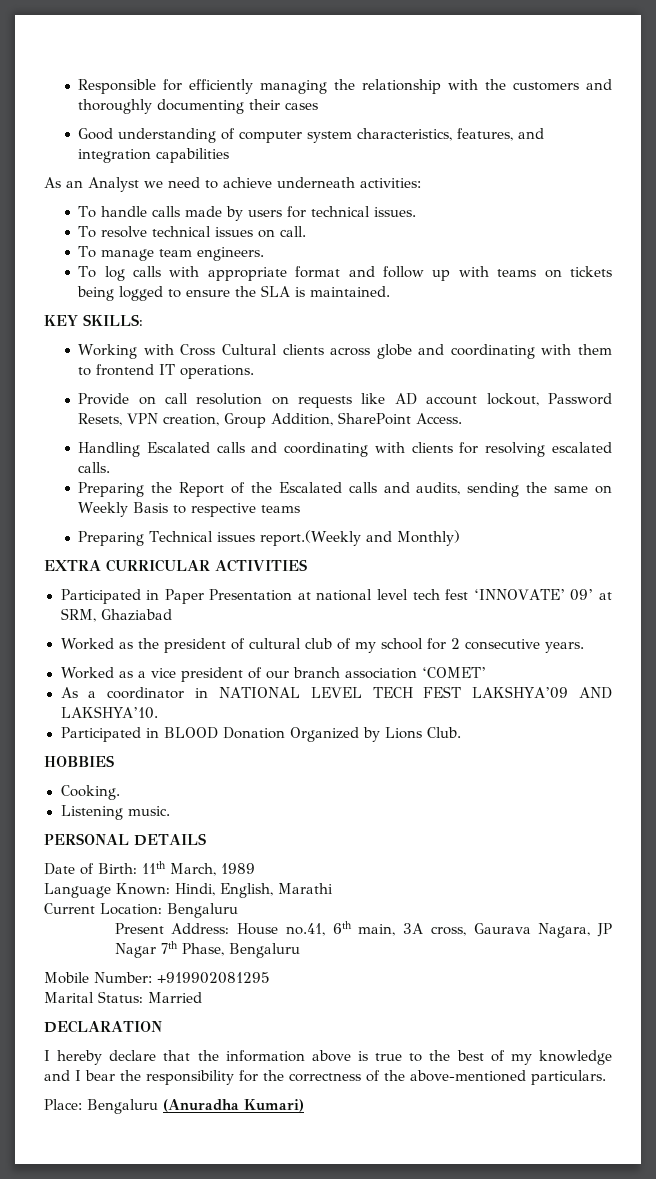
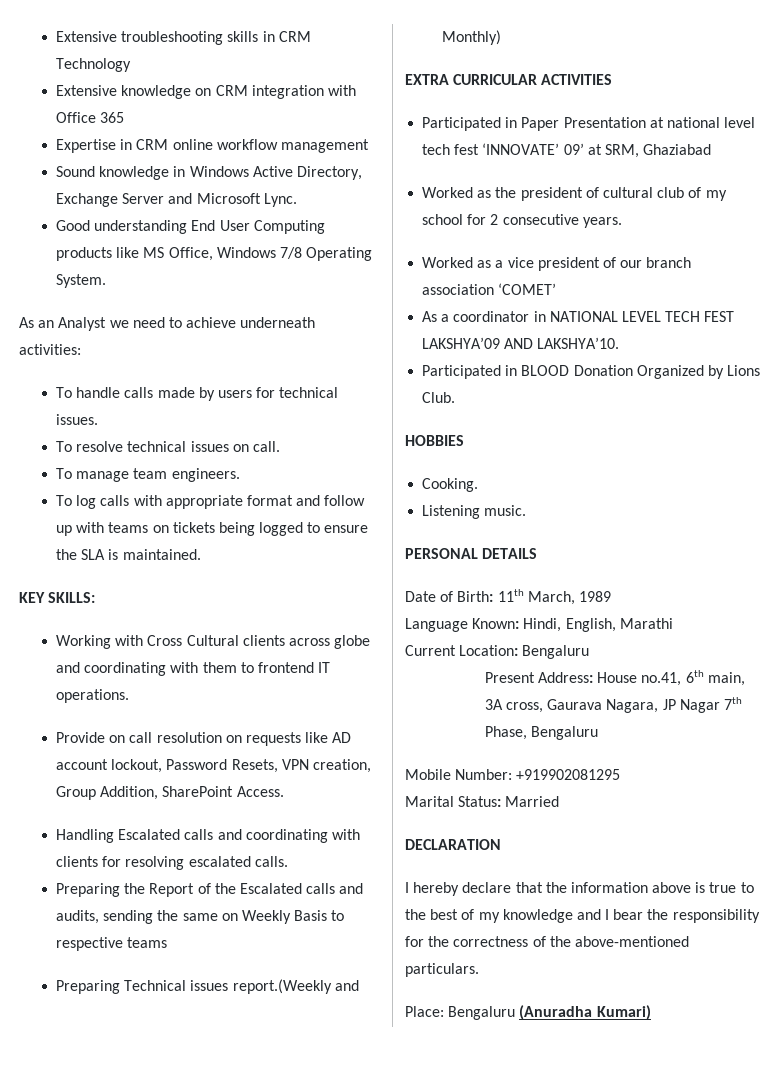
[78,79,612,94] [78,99,319,114] [78,128,545,143] [78,148,230,163] Responsible for efficiently managing the relationship with the customers and thoroughly documenting their cases // Good understanding of computer system characteristics, features, and integration capabilities -> [56,31,311,45] [56,58,132,72] [56,85,356,99] [56,112,125,123] [56,139,369,153] [56,166,362,180] [56,193,297,207] [56,220,325,234] [56,247,373,261] [56,274,107,288] Extensive troubleshooting skills in CRM Technology // Extensive knowledge on CRM integration with Office 365 // Expertise in CRM online workflow management // Sound knowledge in Windows Active Directory, Exchange Server and Microsoft Lync. // Good understanding End User Computing products like MS Office, Windows 7/8 Operating System.

